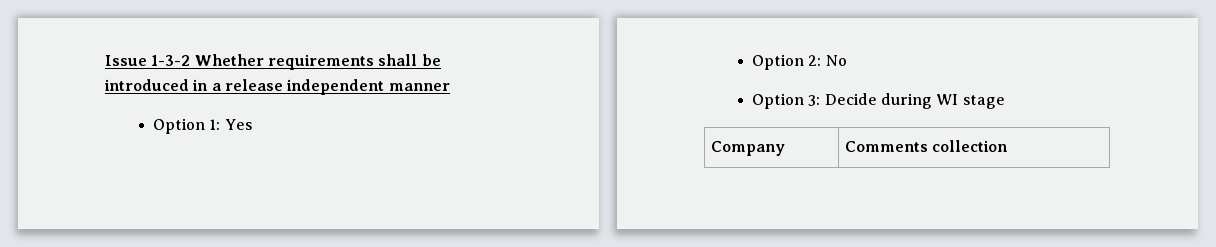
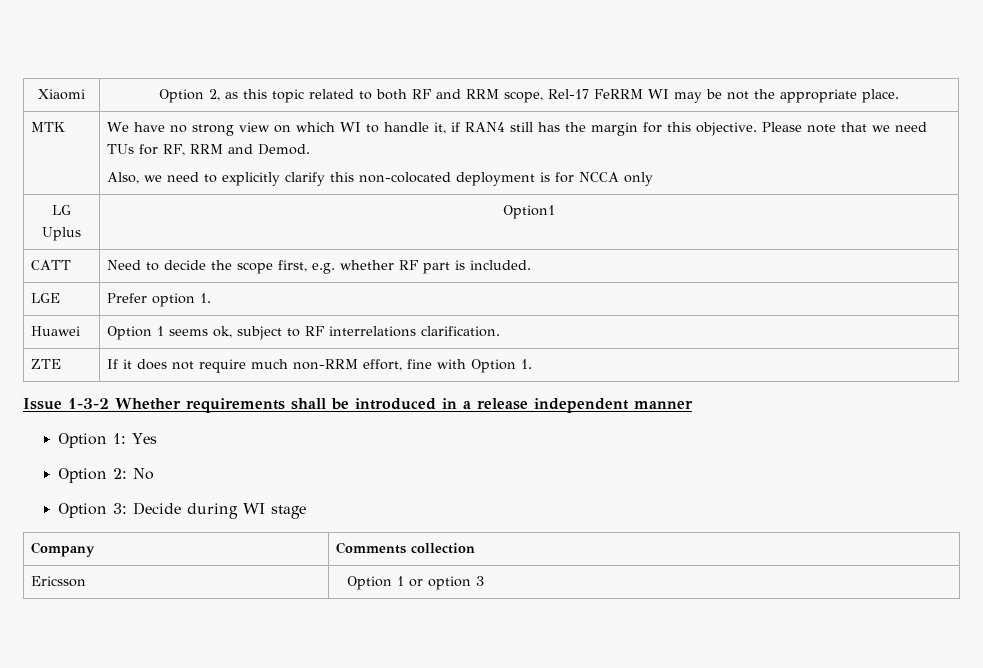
(105, 60) none -> [38,89,85,100] [158,89,899,103] [30,122,65,132] [106,122,927,136] [106,144,310,156] [106,172,653,186] [52,205,71,215] [42,227,81,241] [503,205,555,219] [30,260,71,270] [106,260,531,274] [30,293,60,303] [106,293,211,307] [30,326,80,336] [106,326,500,340] [30,359,61,369] [106,359,532,373] Xiaomi | Option 2, as this topic related to both RF and RRM scope, Rel-17 FeRRM WI may be not the appropriate place. // MTK | We have no strong view on which WI to handle it, if RAN4 still has the margin for this objective. Please note that we need TUs for RF, RRM and Demod. // Also, we need to explicitly clarify this non-colocated deployment is for NCCA only // LG Uplus | Option1 // CATT | Need to decide the scope first, e.g. whether RF part is included. // LGE | Prefer option 1. // Huawei | Option 1 seems ok, subject to RF interrelations clarification. // ZTE | If it does not require much non-RRM effort, fine with Option 1. //
(1008, 146) none -> [30,576,86,587] [346,576,484,590] // Ericsson | Option 1 or option 3

